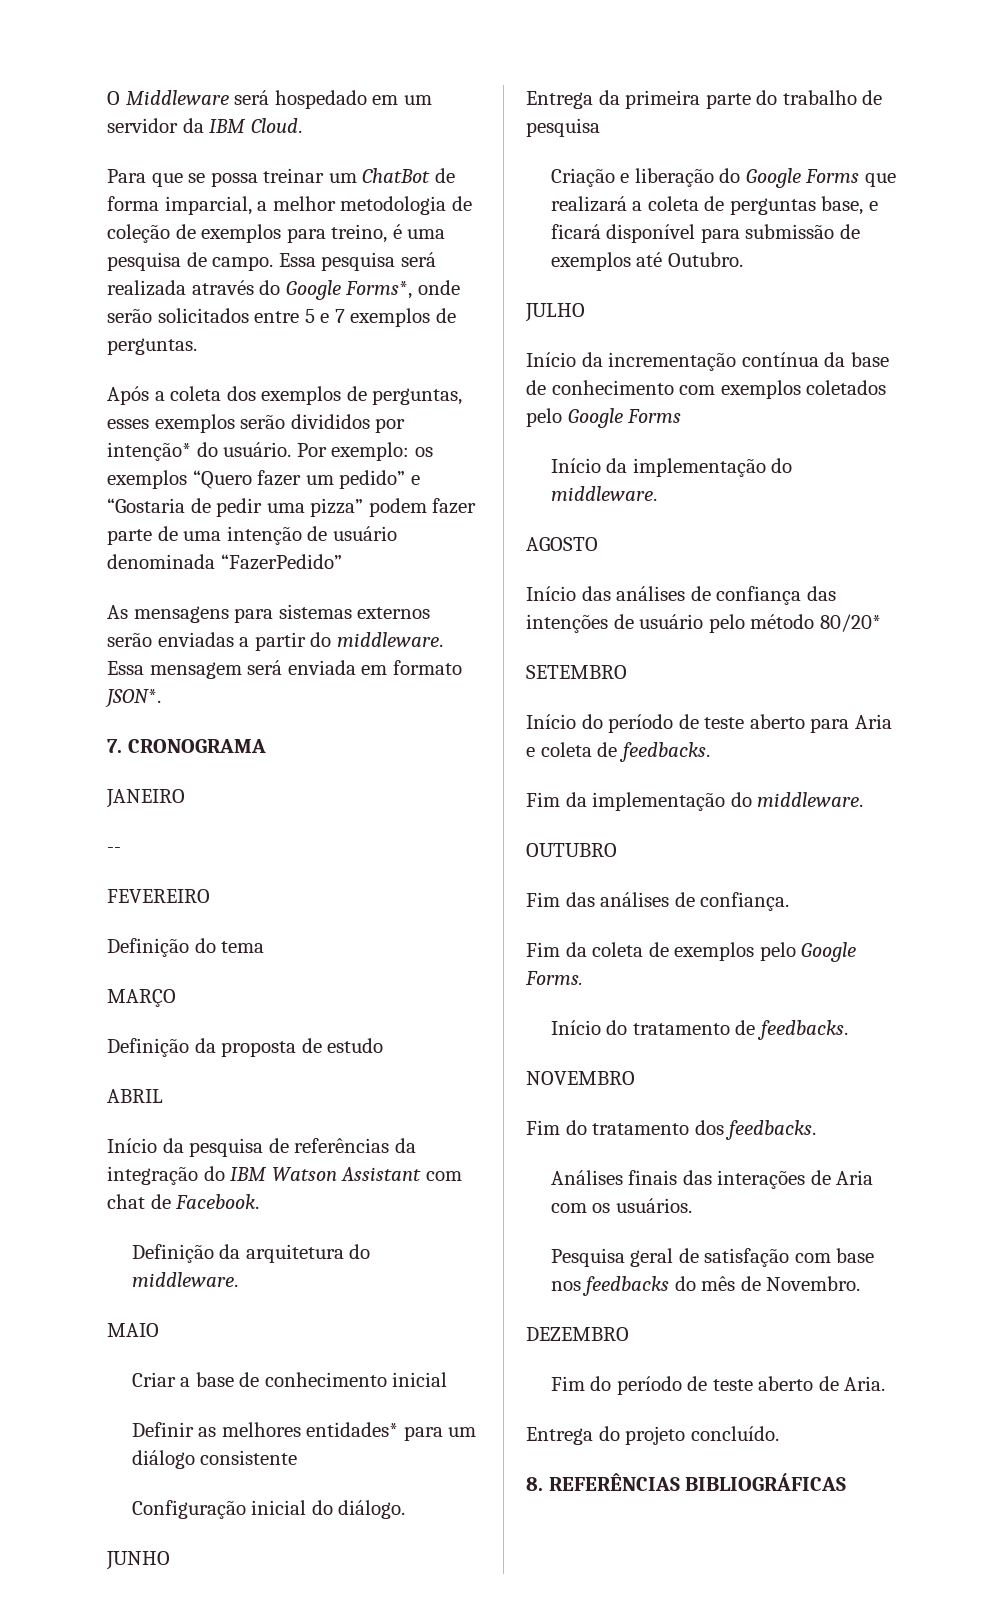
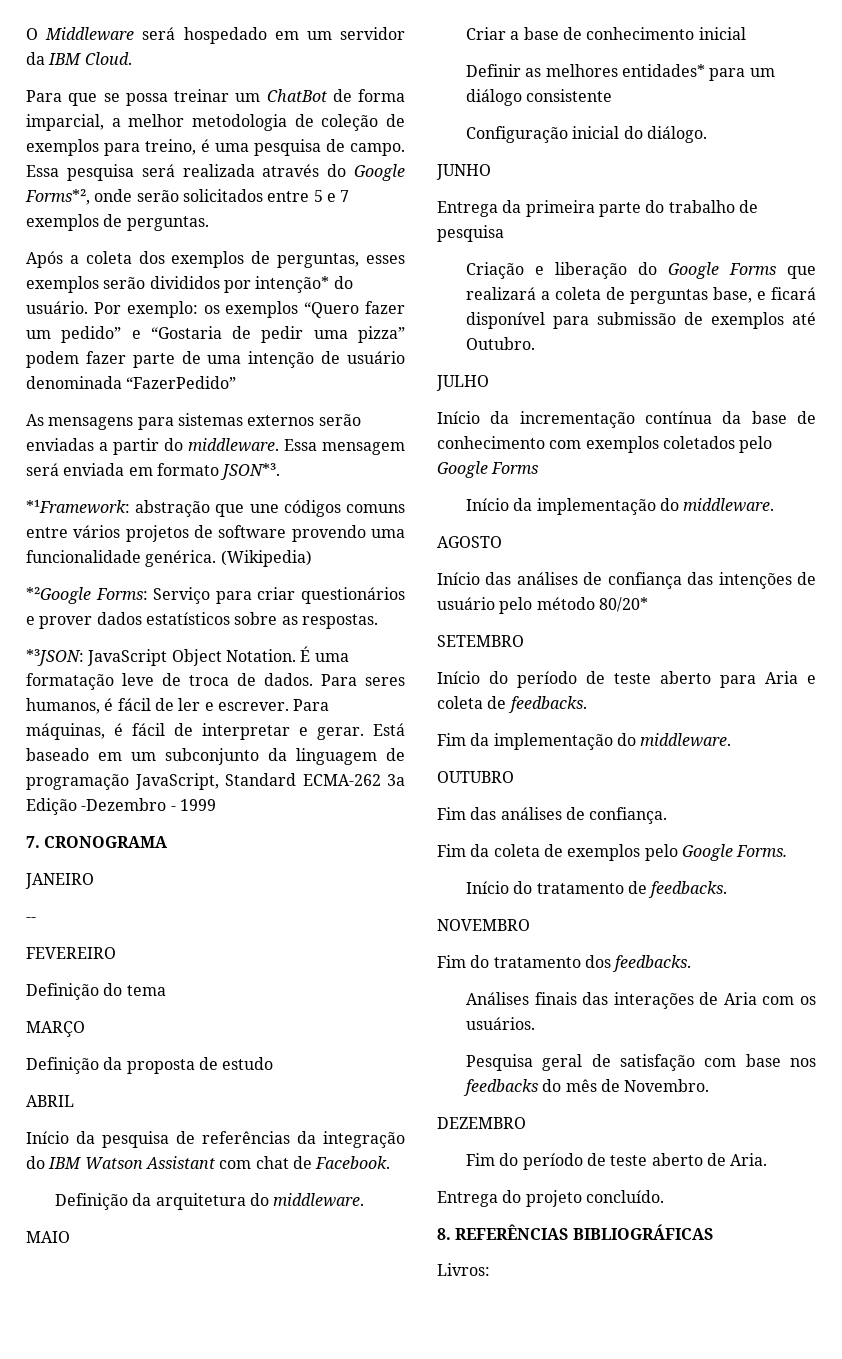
[345,281,413,299] Forms*, -> [25,189,90,205] Forms*²,
[105,689,161,708] JSON*. -> [220,463,281,480] [26,499,405,517] [26,525,405,542] [26,550,312,567] [26,587,405,604] [26,612,378,629] [26,646,349,666] [26,673,405,690] [26,698,330,714] [26,723,405,740] [26,748,405,765] [26,773,405,790] [26,798,216,815] JSON*³. // *¹Framework: abstração que une códigos comuns entre vários projetos de software provendo uma funcionalidade genérica. (Wikipedia) // *²Google Forms: Serviço para criar questionários e prover dados estatísticos sobre as respostas. // *³JSON: JavaScript Object Notation. É uma formatação leve de troca de dados. Para seres humanos, é fácil de ler e escrever. Para máquinas, é fácil de interpretar e gerar. Está baseado em um subconjunto da linguagem de programação JavaScript, Standard ECMA-262 3a Edição -Dezembro - 1999
(847, 1482) none -> [437,1263,490,1276] // Livros:

